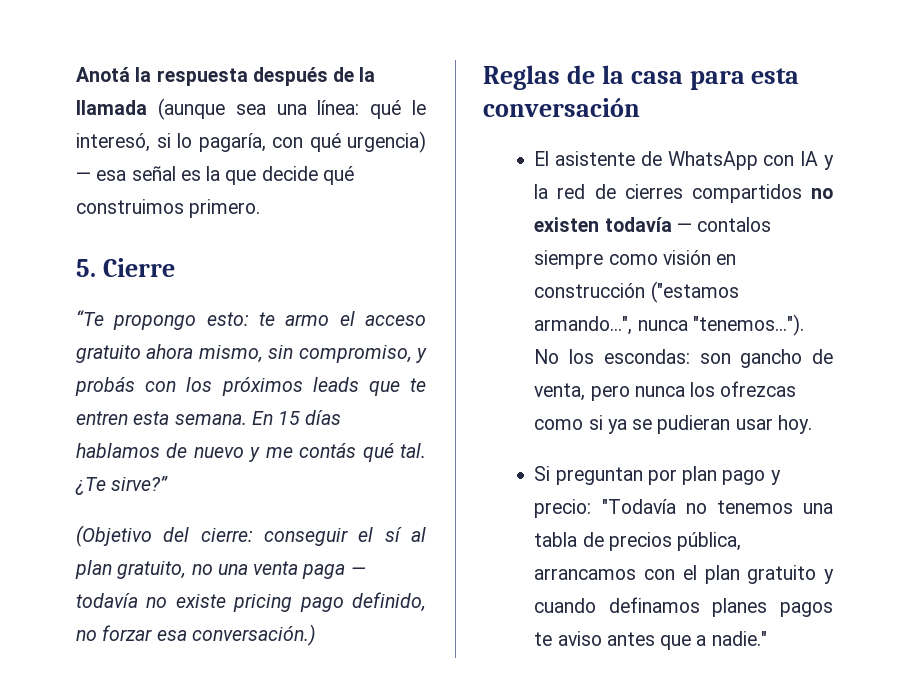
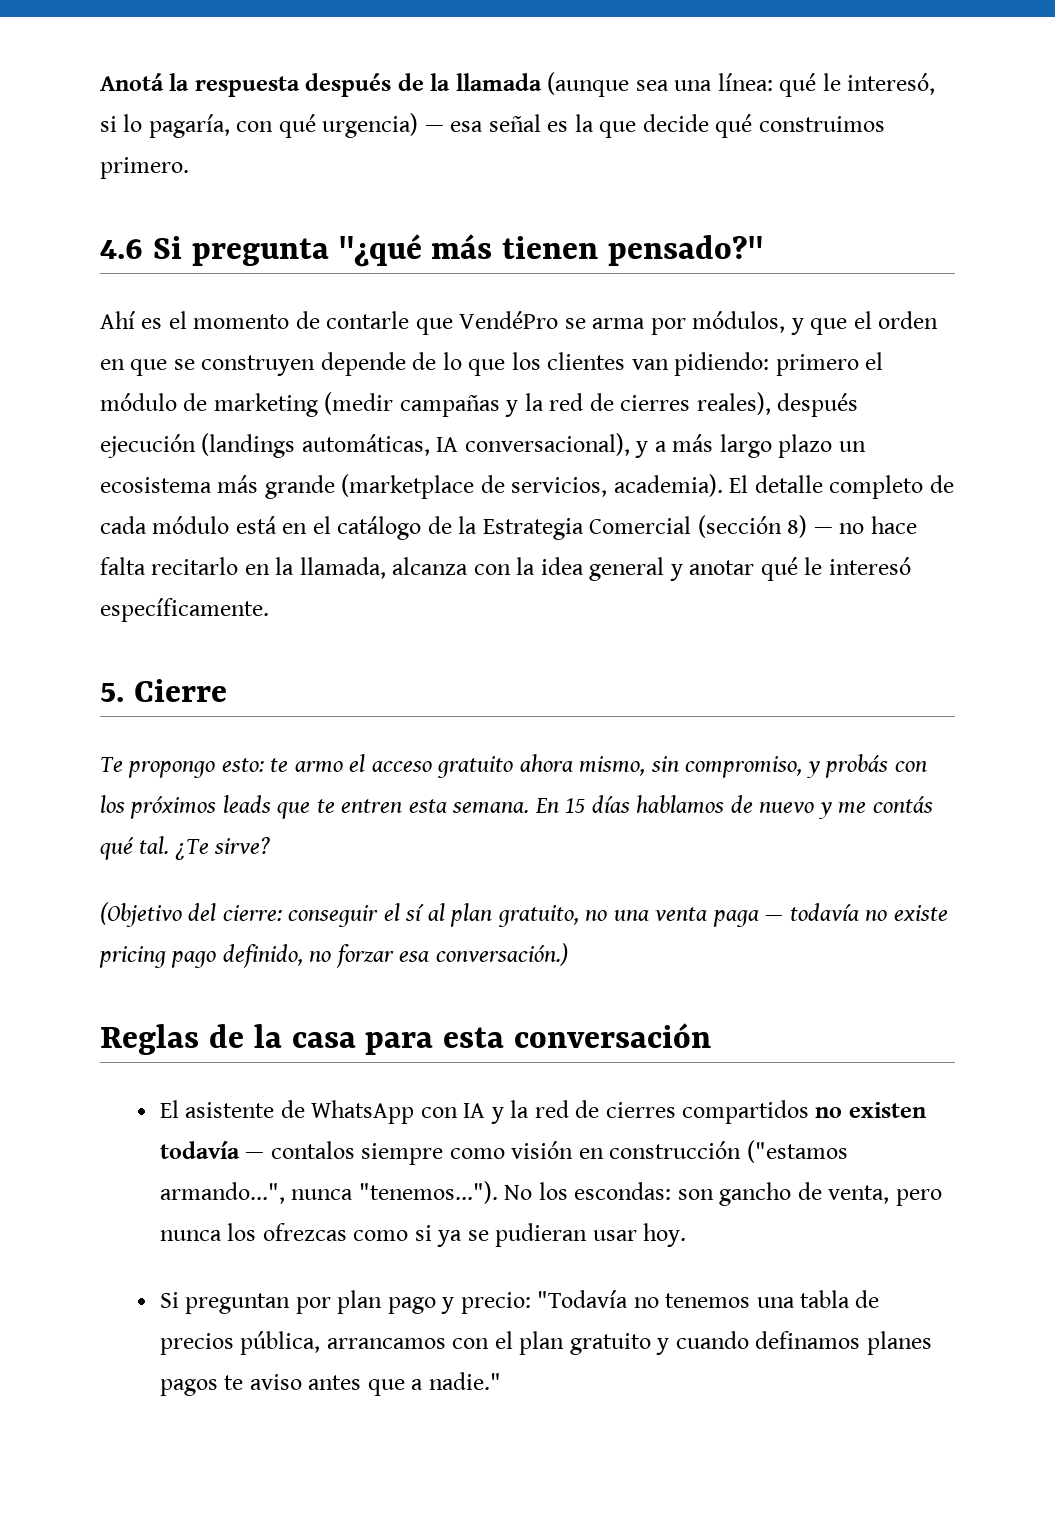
(261, 208) none -> [100,234,764,267] [100,311,939,335] [100,352,884,376] [100,392,859,417] [100,433,866,458] [100,474,954,499] [100,515,917,540] [100,557,911,581] [100,598,269,622] // 4.6 Si pregunta "¿qué más tienen pensado?" // Ahí es el momento de contarle que VendéPro se arma por módulos, y que el orden en que se construyen depende de lo que los clientes van pidiendo: primero el módulo de marketing (medir campañas y la red de cierres reales), después ejecución (landings automáticas, IA conversacional), y a más largo plazo un ecosistema más grande (marketplace de servicios, academia). El detalle completo de cada módulo está en el catálogo de la Estrategia Comercial (sección 8) — no hace falta recitarlo en la llamada, alcanza con la idea general y anotar qué le interesó específicamente.
[76,310,104,326] “Te -> [100,757,123,772] Te
[111,476,169,491] sirve?” -> [214,837,271,854] sirve?

